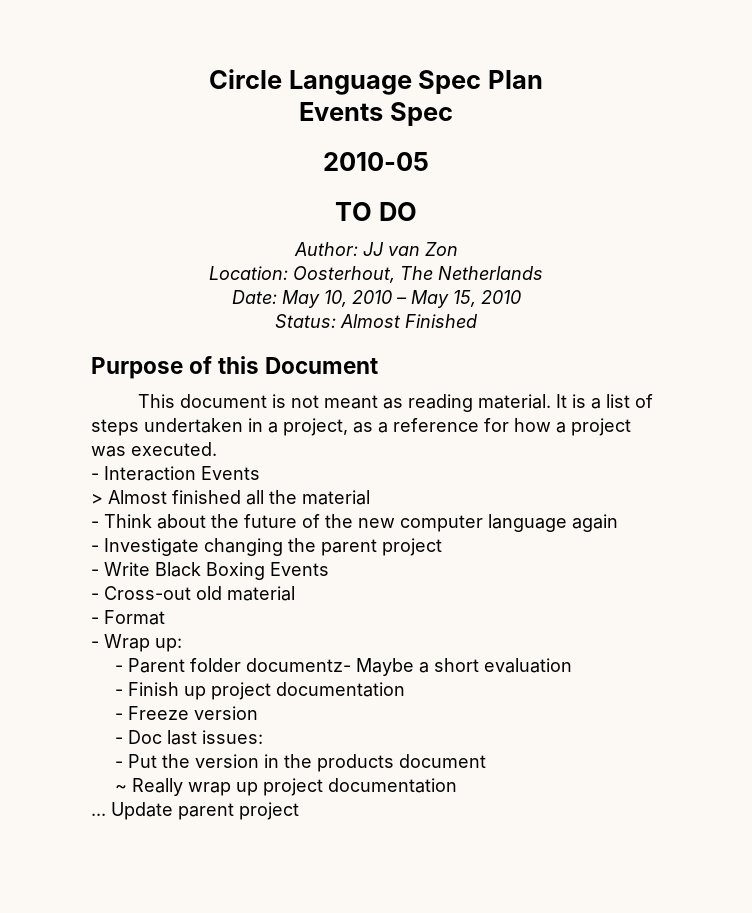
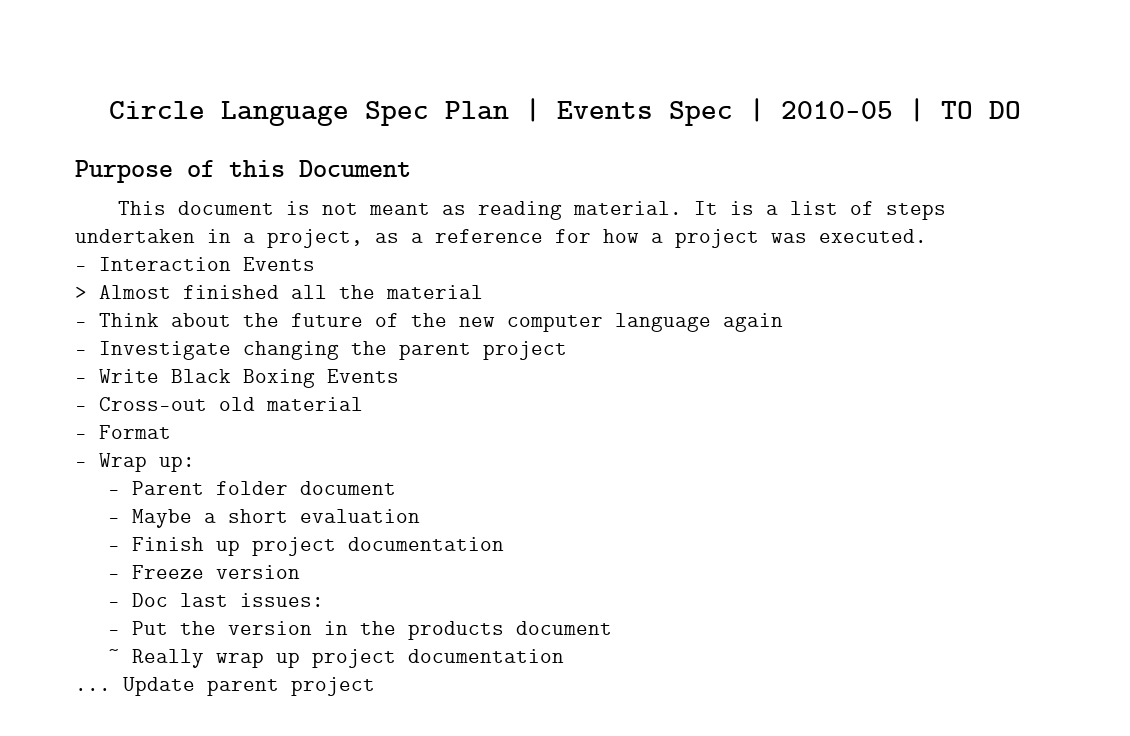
(544, 79) // -> [525,98,541,122] |
(453, 114) // -> [749,98,765,122] |
(429, 161) // -> [909,98,925,122] |
[293,242,458,256] [209,266,543,283] [231,290,522,308] [275,314,477,328] // Author: JJ van Zon // Location: Oosterhout, The Netherlands // Date: May 10, 2010 – May 15, 2010 // Status: Almost Finished -> (1021, 110) none
[245,658,351,672] documentz- -> [300,481,397,495] [108,518,121,523] document // -

